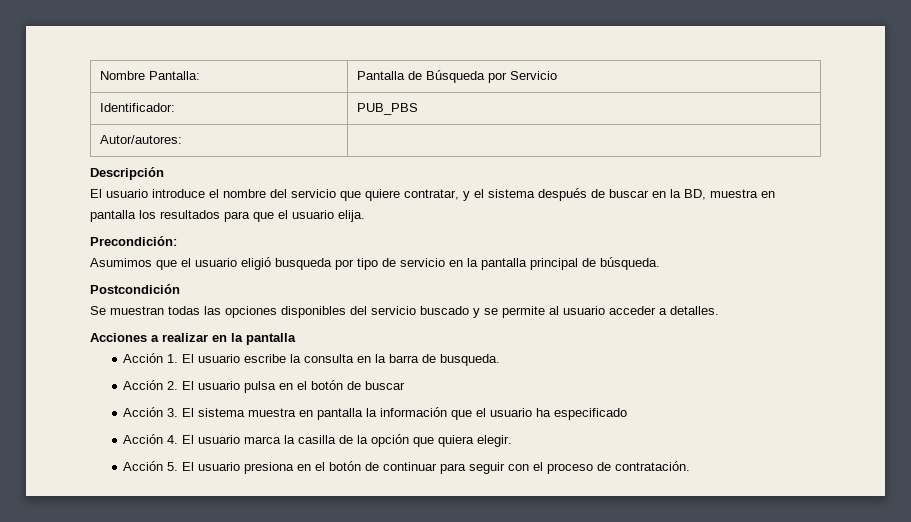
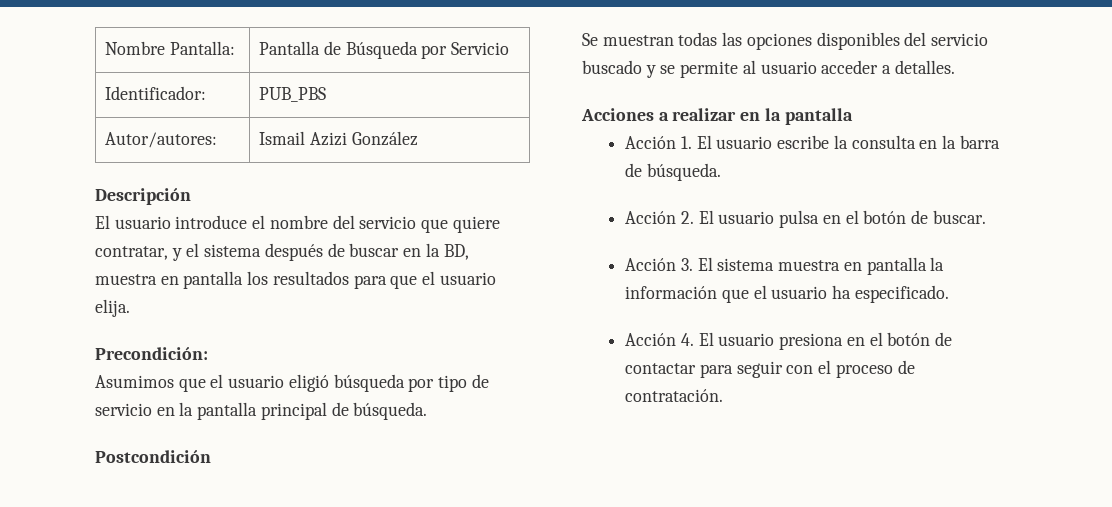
(182, 139) none -> [259,131,418,146] Ismail Azizi González
[275,258,332,270] busqueda -> [333,374,405,392] búsqueda
[440,354,501,366] busqueda. -> [646,163,721,181] búsqueda.
[365,381,406,390] buscar -> [932,210,986,224] buscar.
[554,408,628,420] especificado -> [854,285,949,303] especificado.
[244,434,513,447] [123,461,241,471] marca la casilla de la opción que quiera elegir. // Acción 5. El usuario -> (775, 339) none
[383,462,438,471] continuar -> [625,363,697,374] contactar

